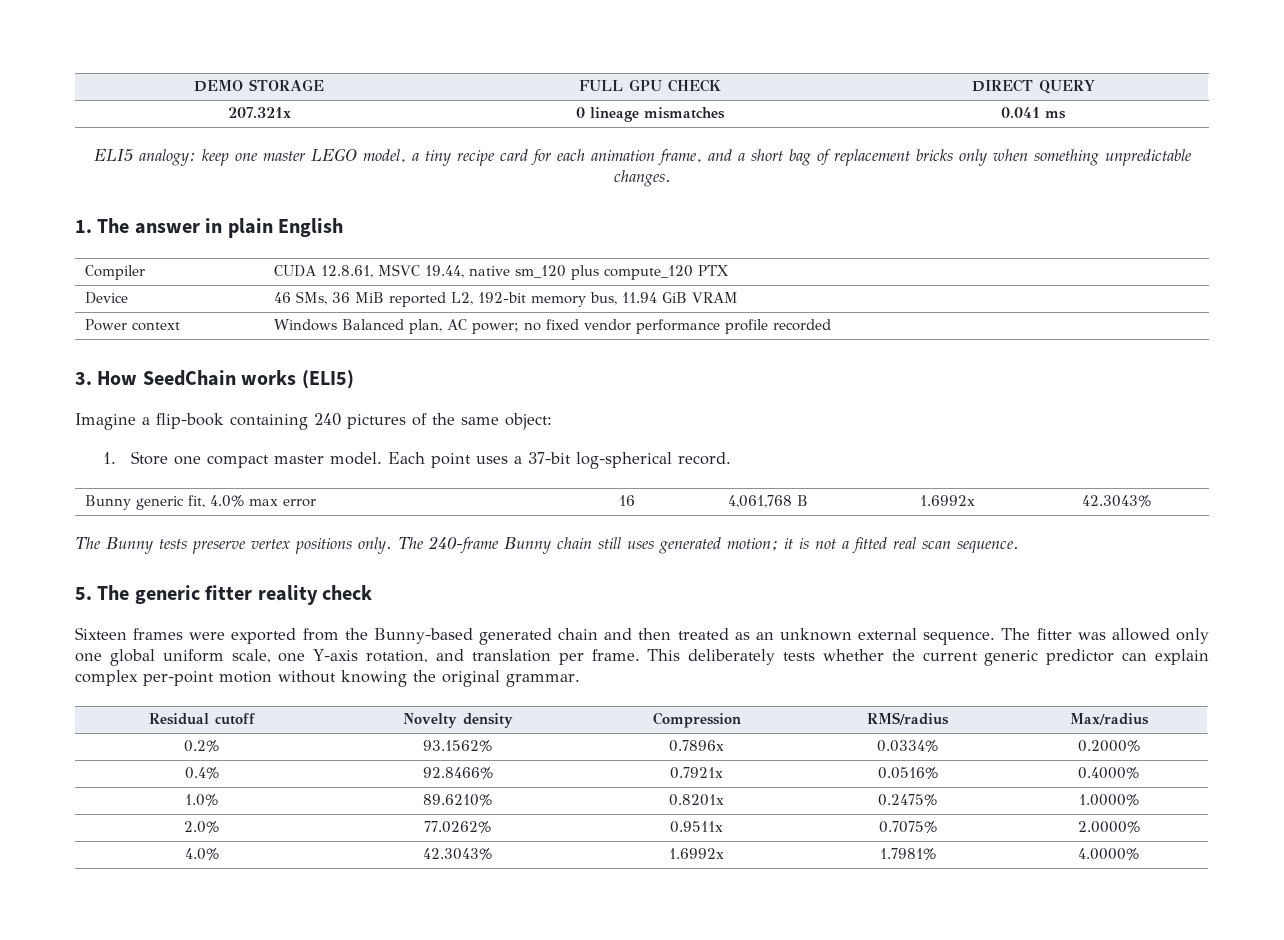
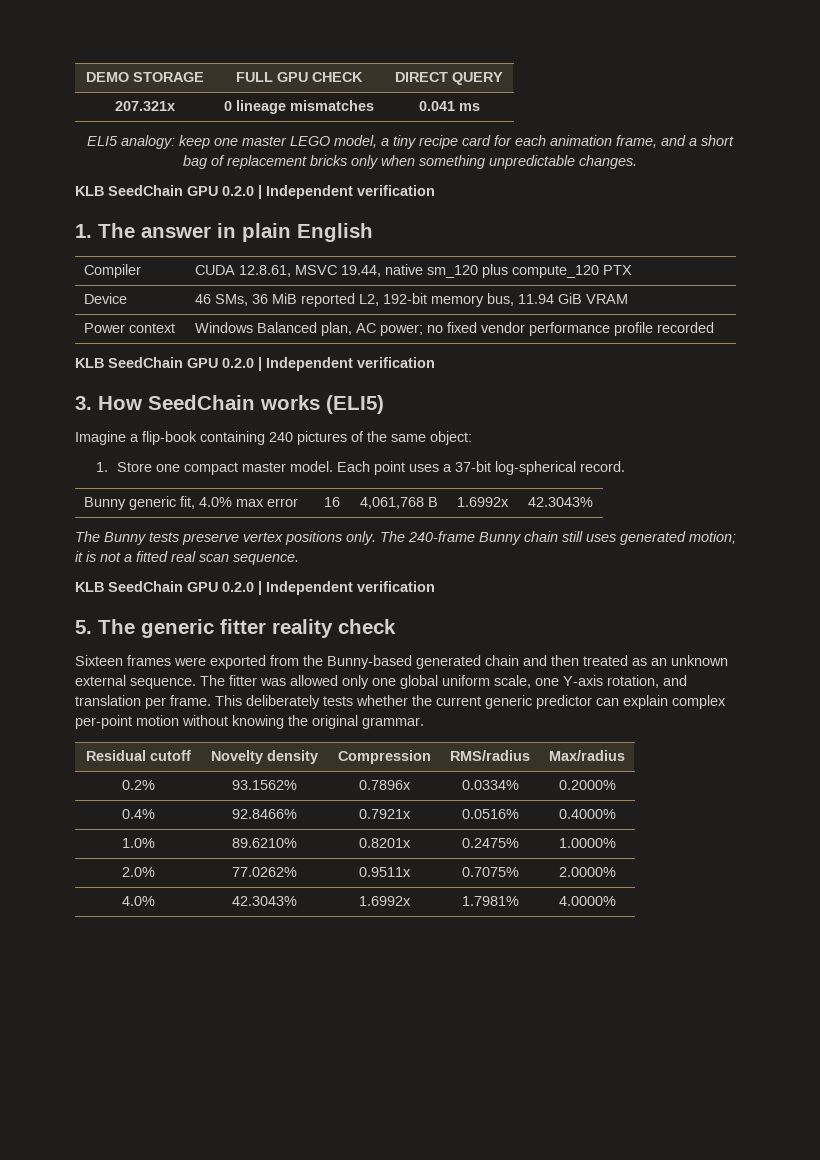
(671, 178) none -> [75,185,435,199] // KLB SeedChain GPU 0.2.0 | Independent verification
(832, 325) none -> [75,357,435,371] // KLB SeedChain GPU 0.2.0 | Independent verification
(1019, 547) none -> [75,581,435,595] // KLB SeedChain GPU 0.2.0 | Independent verification

